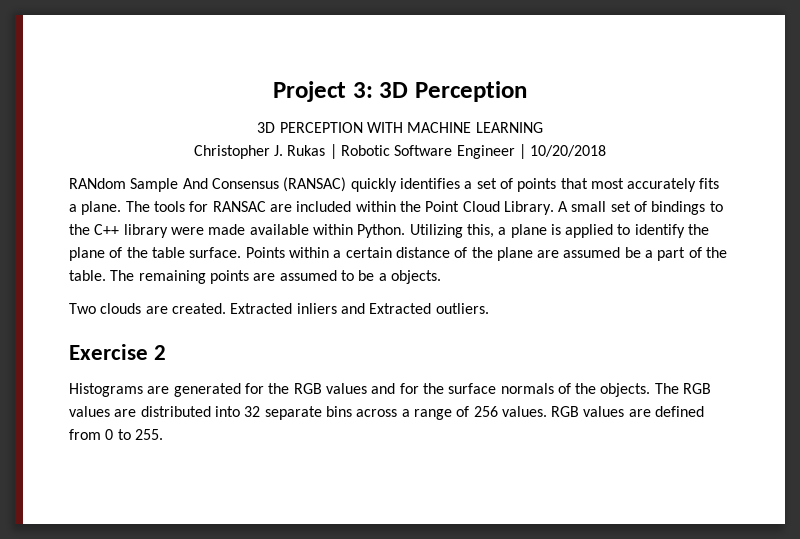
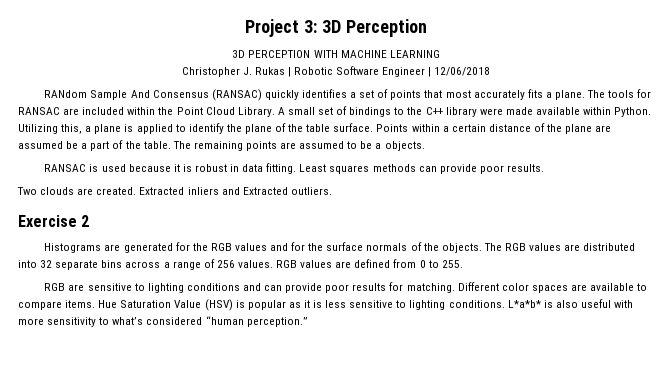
[530,145,607,157] 10/20/2018 -> [434,67,491,76] 12/06/2018
(441, 277) none -> [44,163,544,174] // RANSAC is used because it is robust in data fitting. Least squares methods can provide poor results.
(163, 434) none -> [44,282,648,293] [18,299,634,311] [18,316,308,327] // RGB are sensitive to lighting conditions and can provide poor results for matching. Different color spaces are available to compare items. Hue Saturation Value (HSV) is popular as it is less sensitive to lighting conditions. L*a*b* is also useful with more sensitivity to what’s considered “human perception.”

